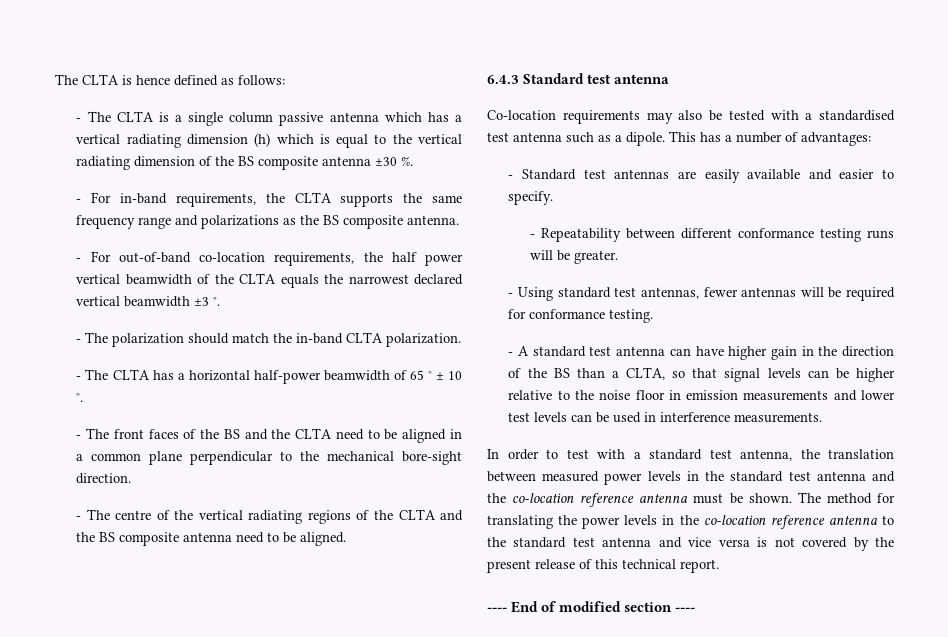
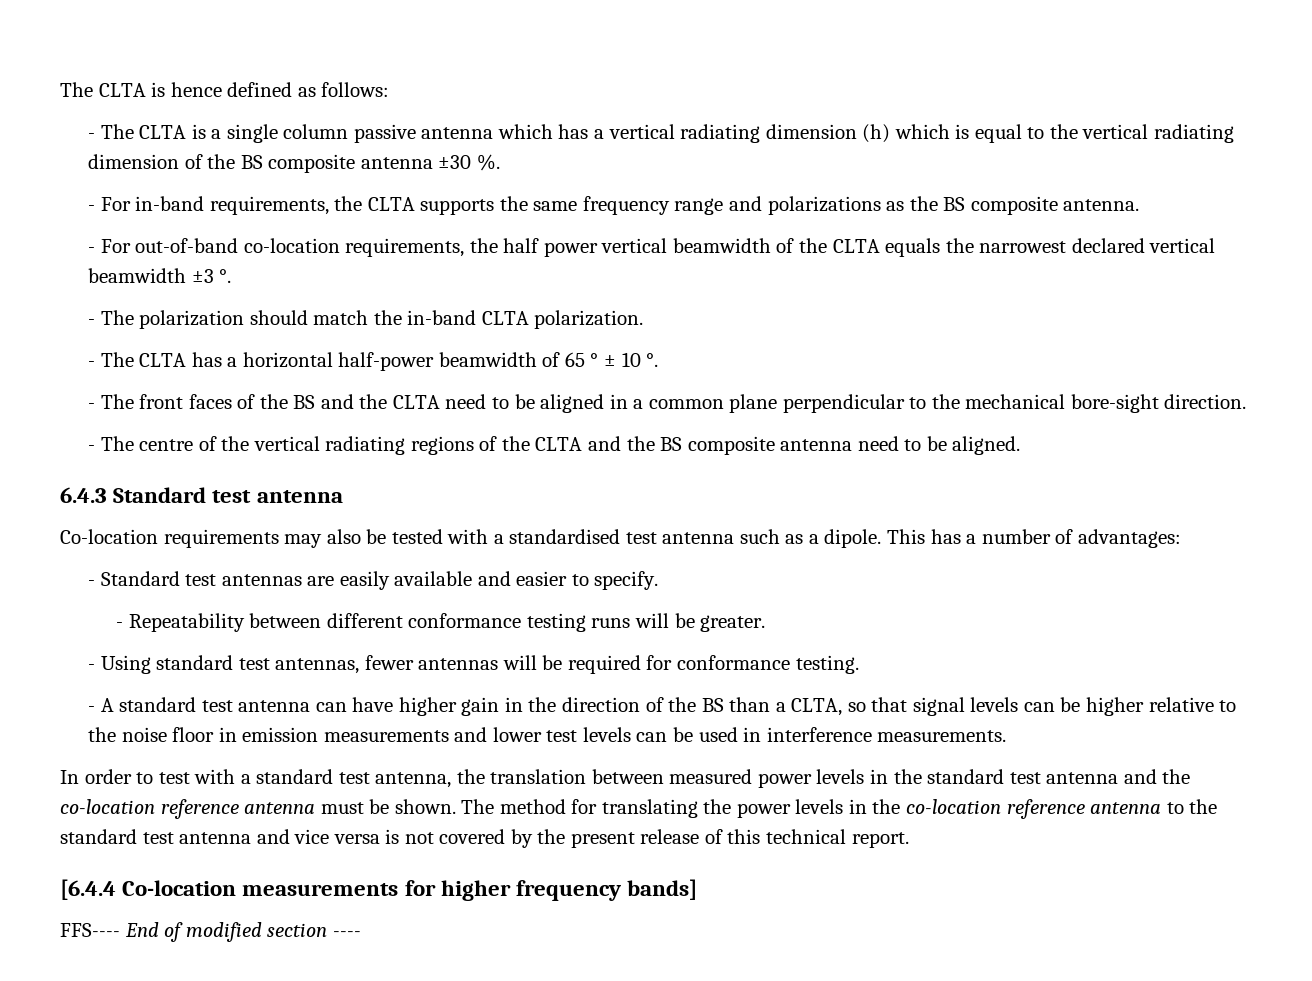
[487,607,507,612] ---- -> [60,879,698,901] [60,923,120,937] [6.4.4 Co-location measurements for higher frequency bands] // FFS----

